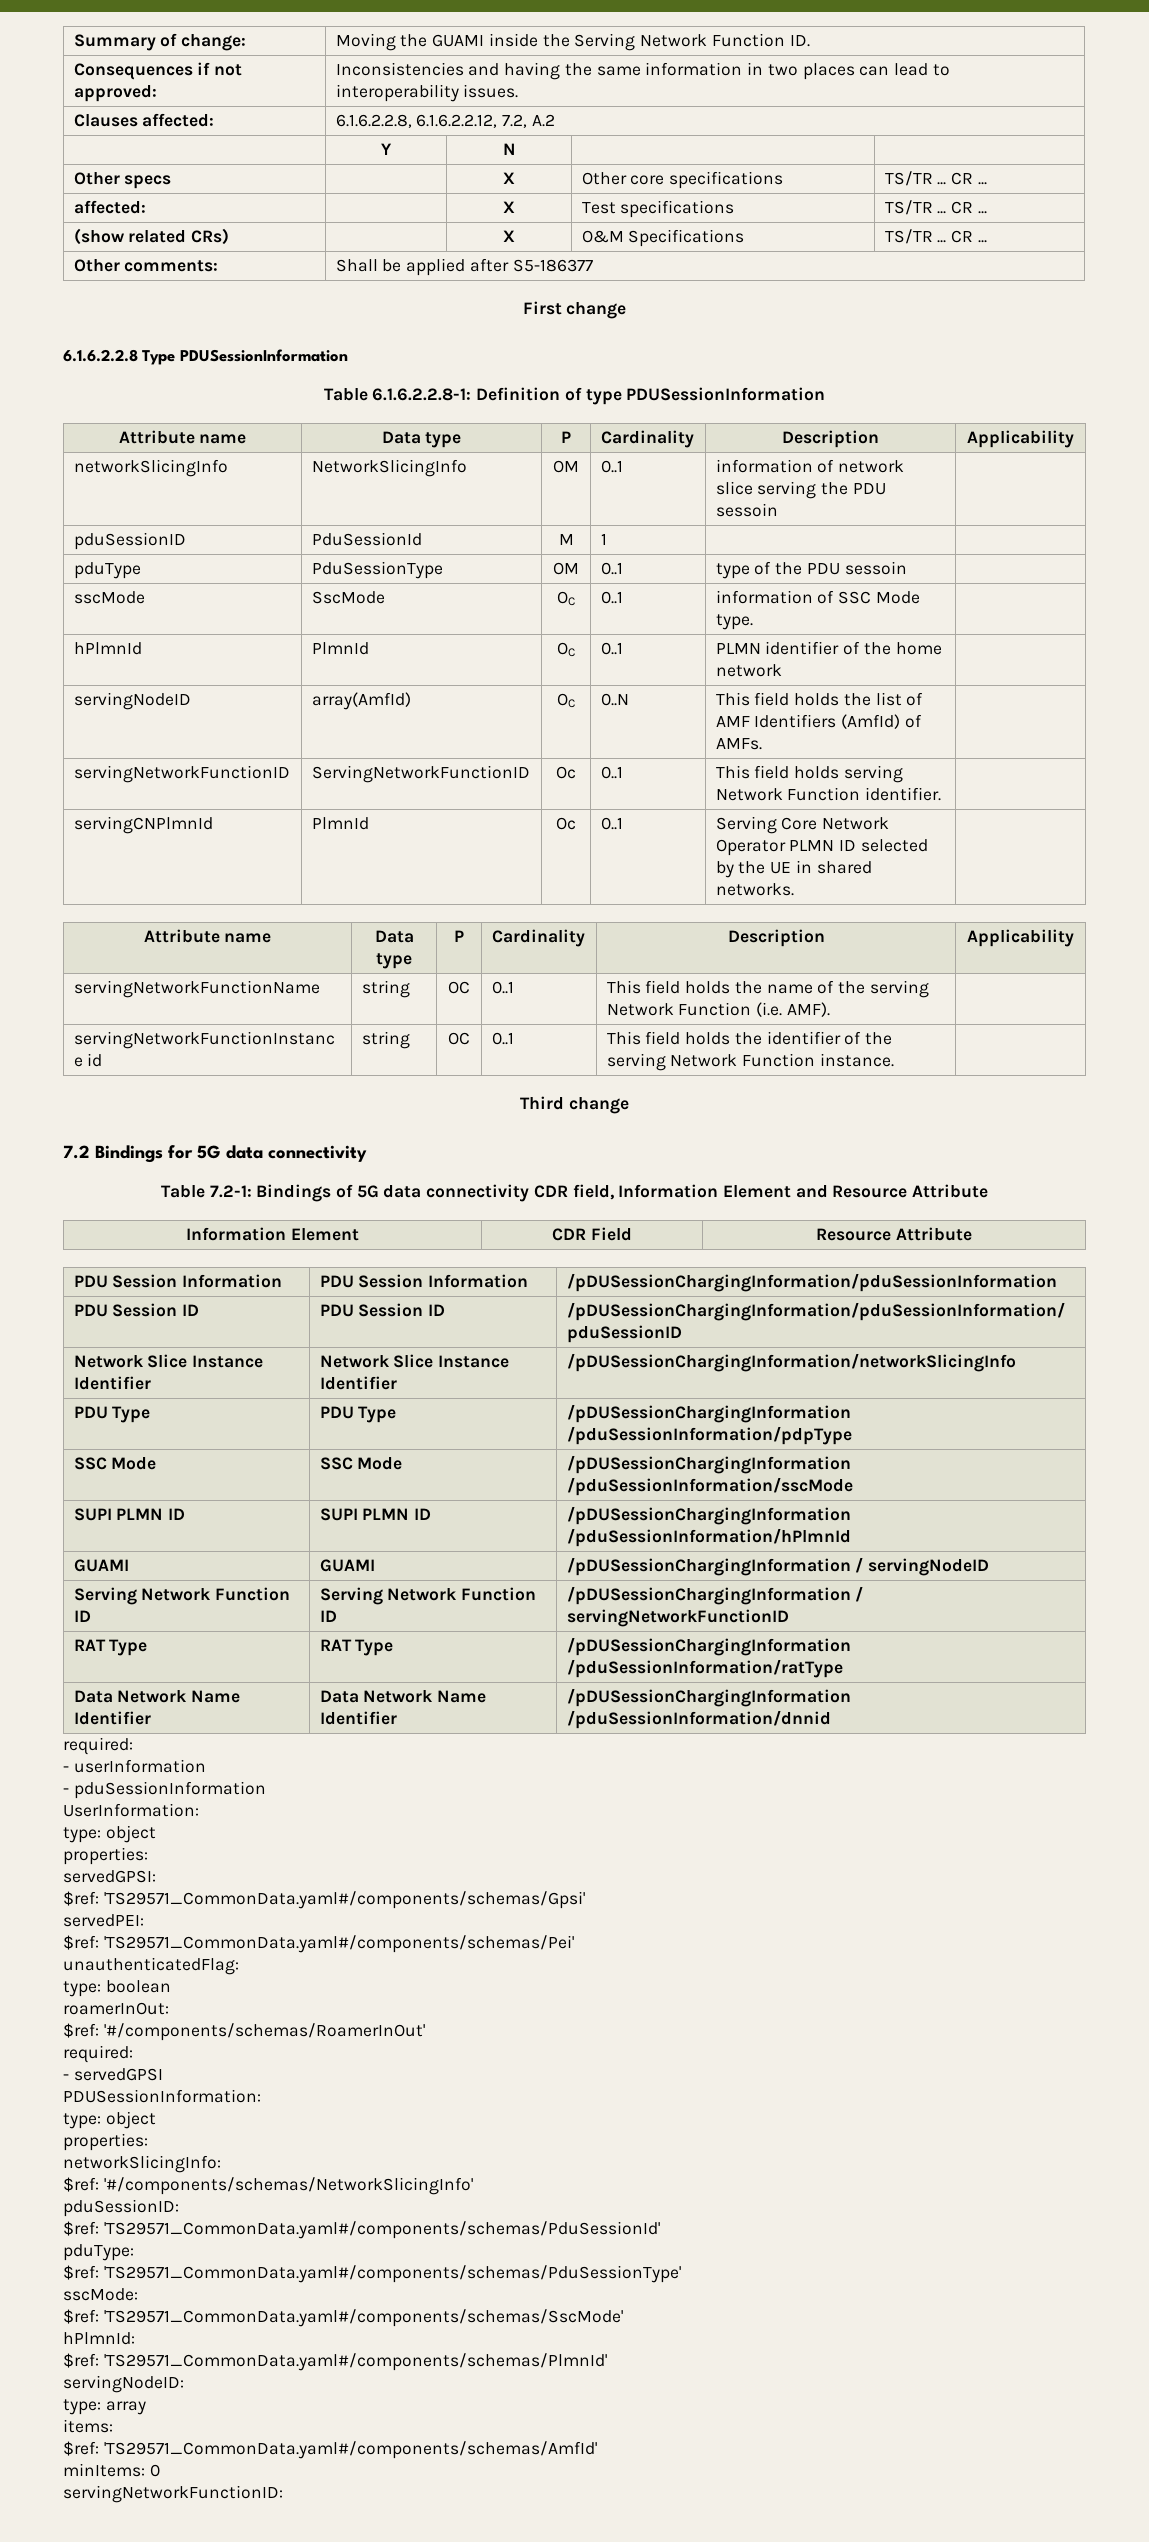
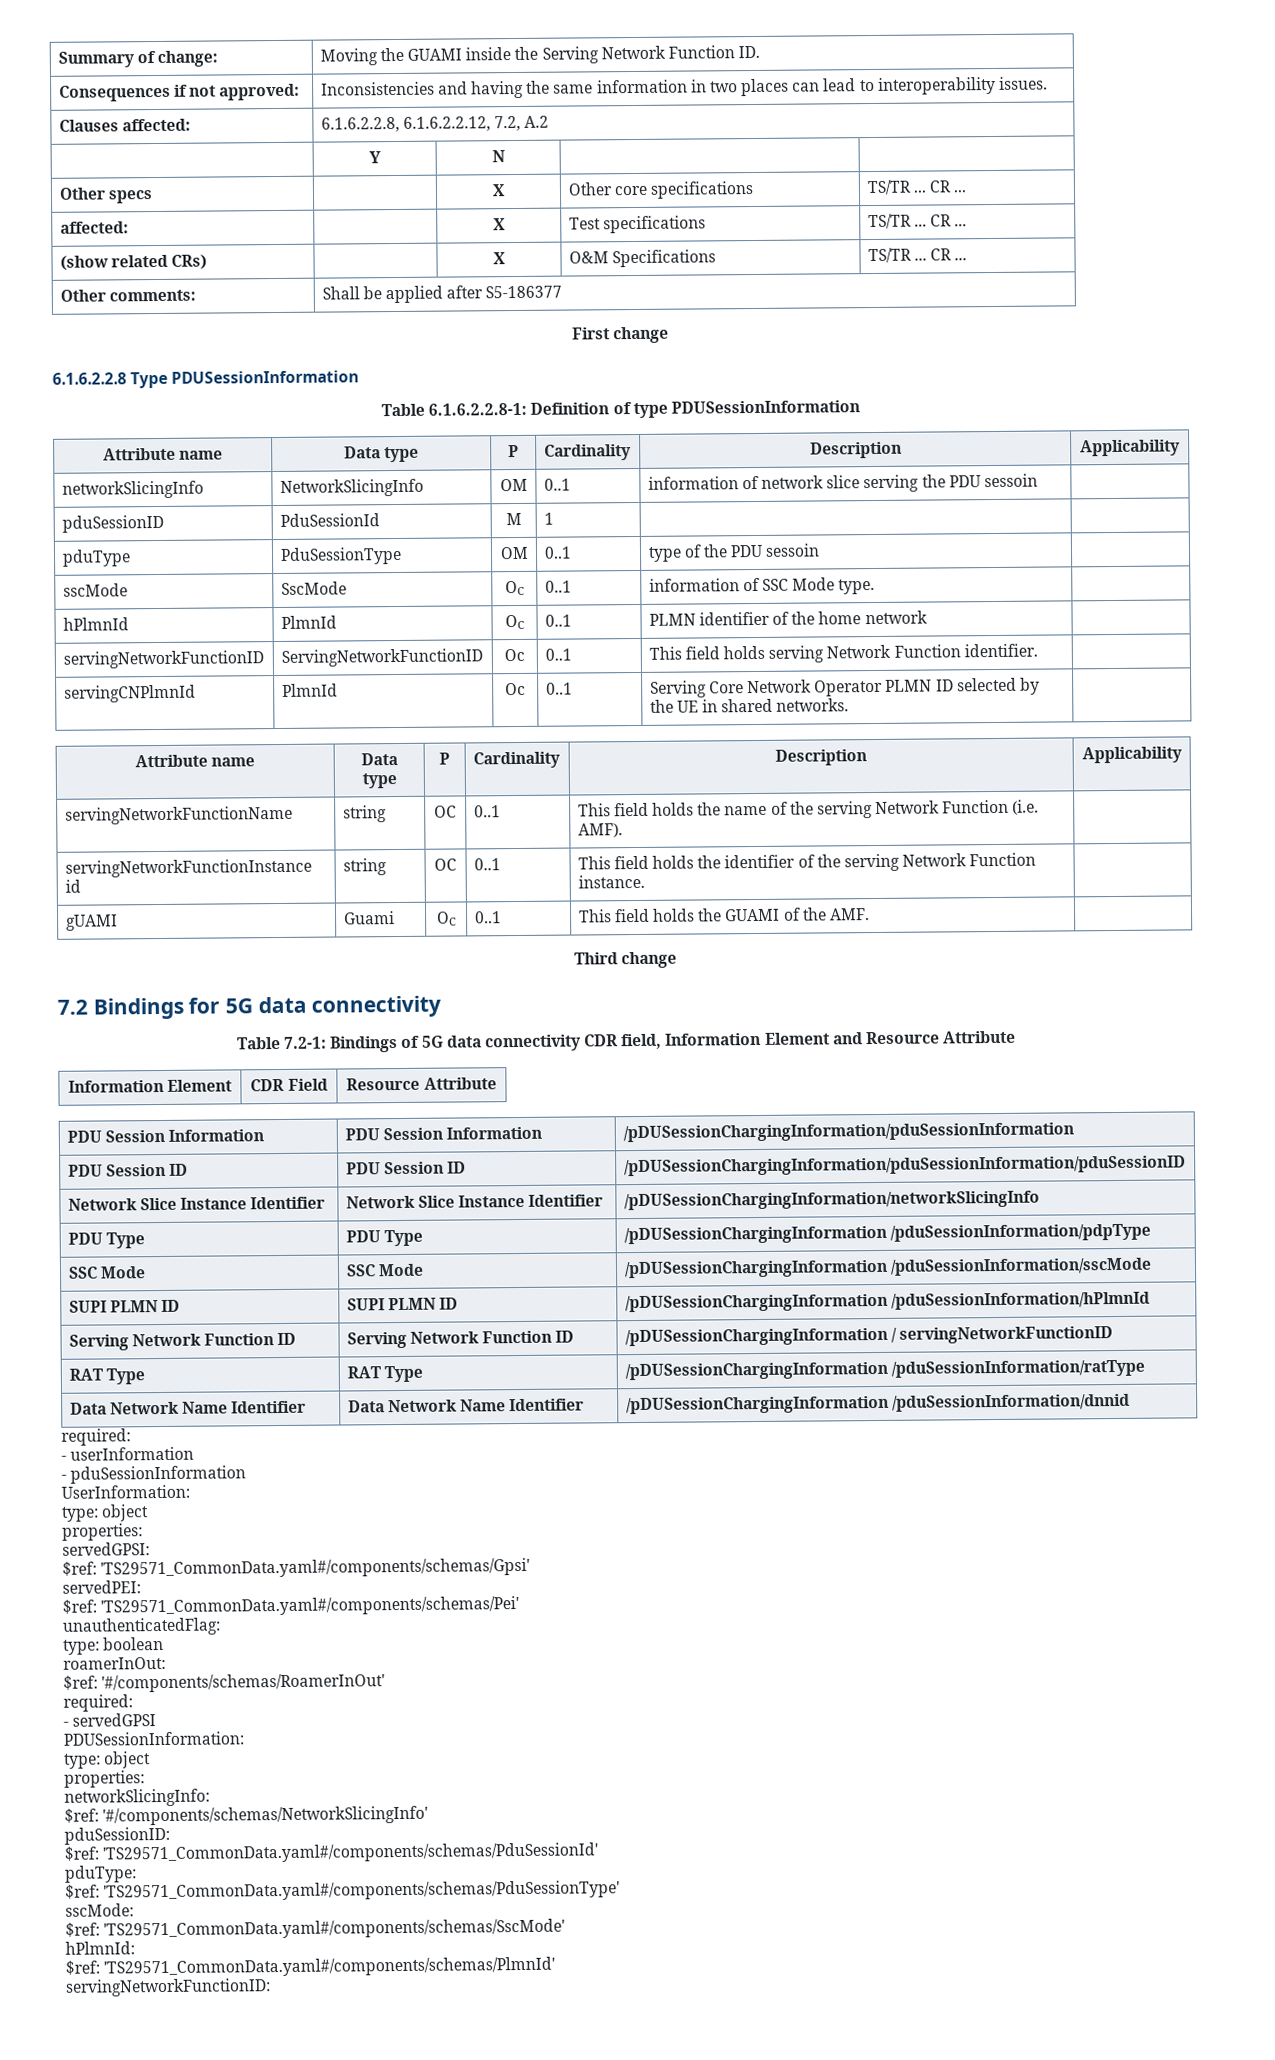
[73,692,191,710] [311,692,411,710] [557,693,575,708] [600,693,629,706] [715,692,924,706] [715,714,922,729] [715,738,762,750] // servingNodeID | array(AmfId) | OC | 0..N | This field holds the list of AMF Identifiers (AmfId) of AMFs. | -> (928, 617) none
(894, 1060) none -> [65,914,118,931] [342,911,395,925] [436,911,457,926] [474,911,502,924] [577,907,870,923] // gUAMI | Guami | OC | 0..1 | This field holds the GUAMI of the AMF. |
[73,1559,129,1572] [319,1559,375,1572] [566,1557,990,1576] // GUAMI | GUAMI | /pDUSessionChargingInformation / servingNodeID -> (1150, 1300) none
[63,2375,184,2393] [63,2399,146,2415] [63,2419,113,2433] [63,2441,597,2459] [63,2463,160,2477] // servingNodeID: // type: array // items: // $ref: 'TS29571_CommonData.yaml#/components/schemas/AmfId' // minItems: 0 -> (556, 1967) none

